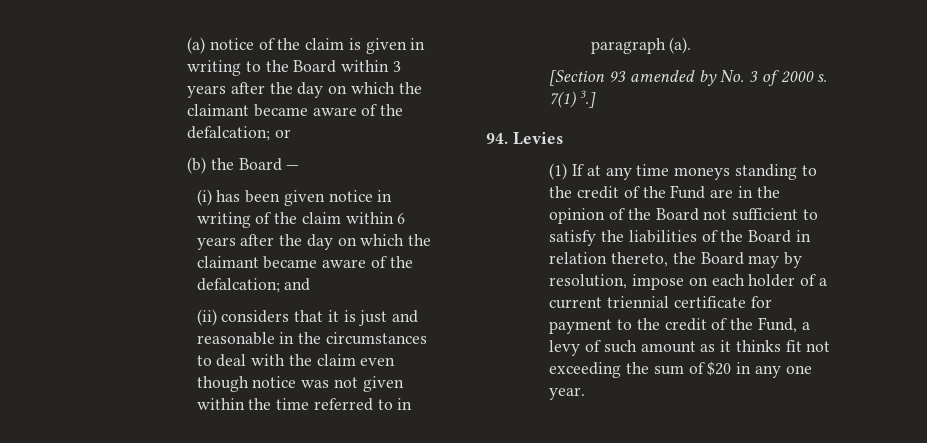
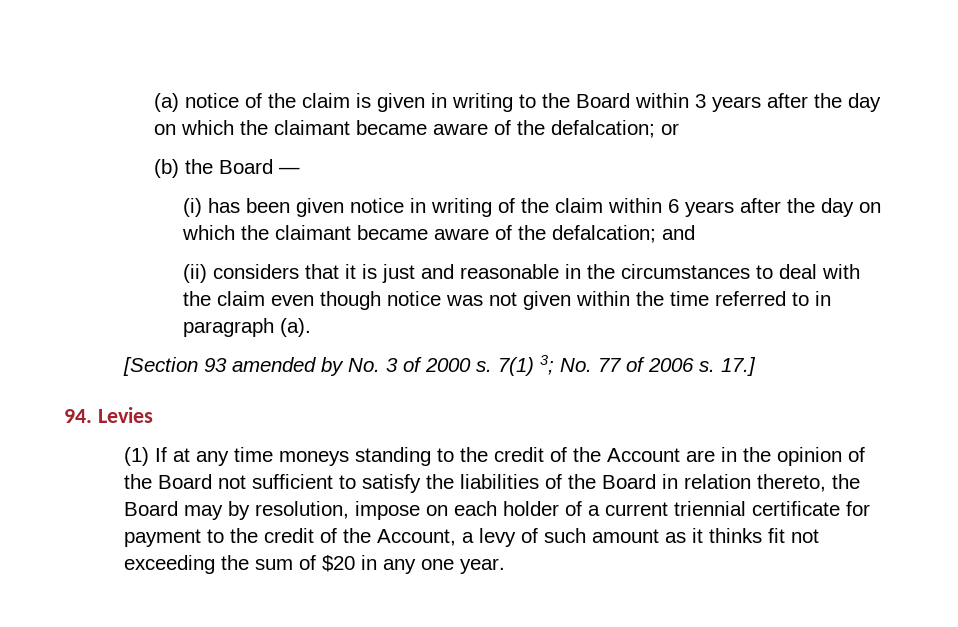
[580,90,597,108] 3.] -> [539,355,756,376] 3; No. 77 of 2006 s. 17.]
[670,185,706,199] Fund -> [606,448,680,462] Account
[757,317,797,333] Fund, -> [376,529,456,546] Account,

